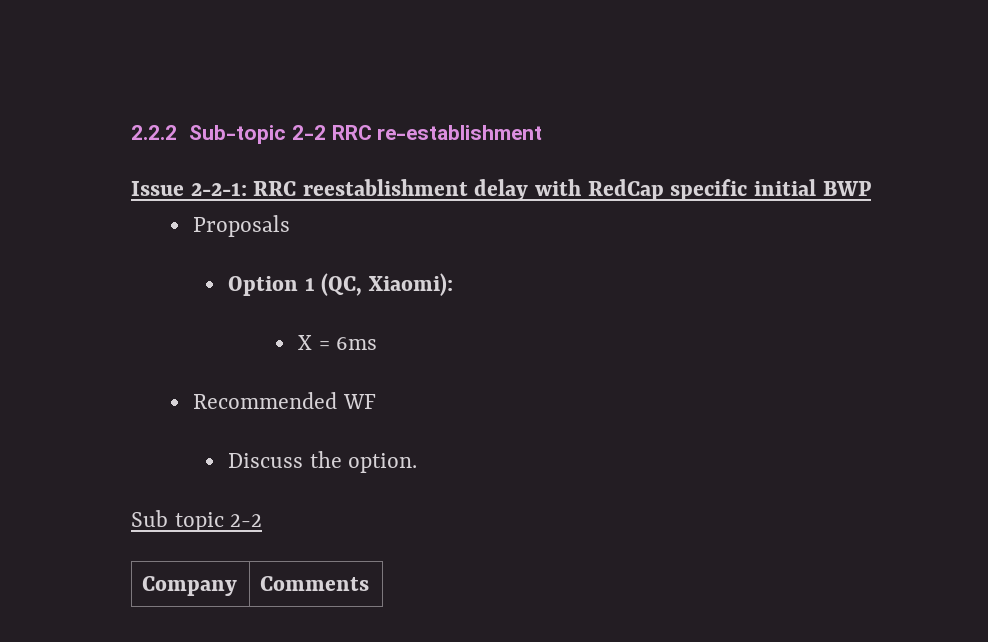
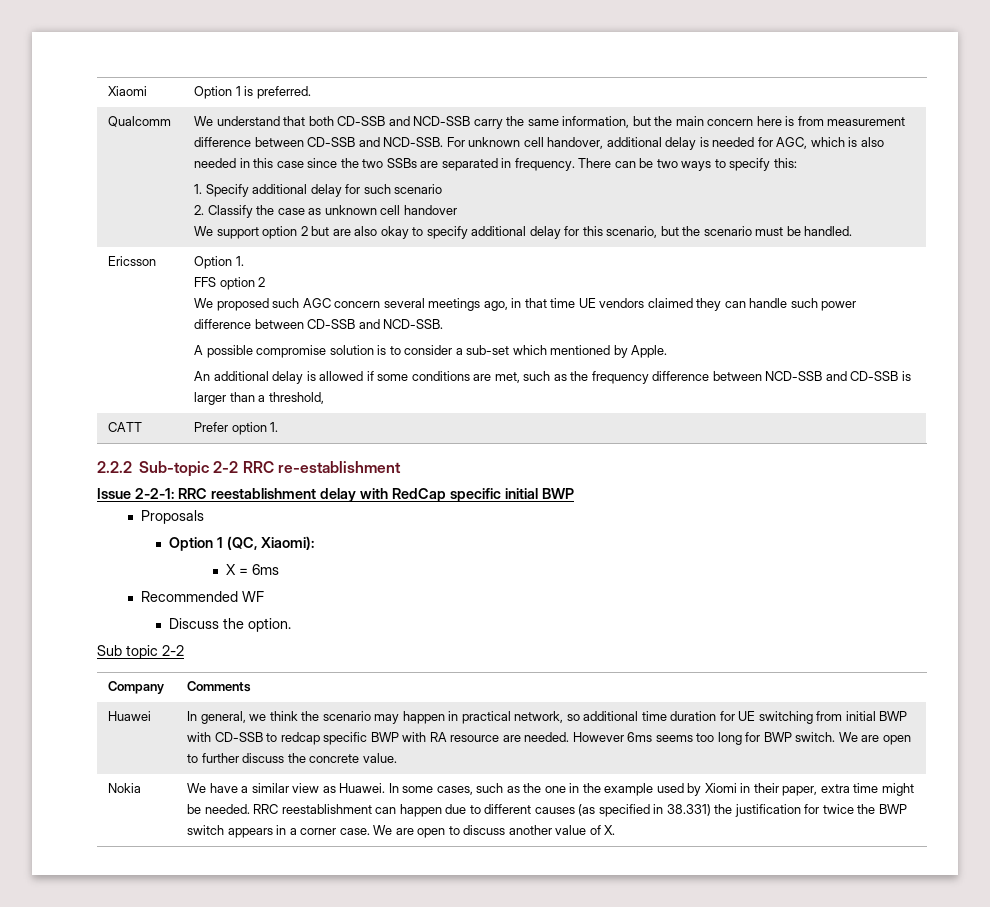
(131, 132) none -> [108,86,148,96] [194,86,311,99] [108,116,172,127] [194,116,906,129] [194,137,884,150] [194,158,797,171] [194,184,443,197] [194,205,457,218] [194,226,853,239] [108,256,157,266] [194,256,244,269] [194,277,266,290] [194,298,857,311] [194,319,444,329] [194,345,668,358] [194,371,911,384] [194,392,324,405] [108,422,143,432] [194,422,279,435] Xiaomi | Option 1 is preferred. // Qualcomm | We understand that both CD-SSB and NCD-SSB carry the same information, but the main concern here is from measurement difference between CD-SSB and NCD-SSB. For unknown cell handover, additional delay is needed for AGC, which is also needed in this case since the two SSBs are separated in frequency. There can be two ways to specify this: // 1. Specify additional delay for such scenario // 2. Classify the case as unknown cell handover // We support option 2 but are also okay to specify additional delay for this scenario, but the scenario must be handled. // Ericsson | Option 1. // FFS option 2 // We proposed such AGC concern several meetings ago, in that time UE vendors claimed they can handle such power difference between CD-SSB and NCD-SSB. // A possible compromise solution is to consider a sub-set which mentioned by Apple. // An additional delay is allowed if some conditions are met, such as the frequency difference between NCD-SSB and CD-SSB is larger than a threshold, // CATT | Prefer option 1. //
(370, 583) none -> [108,711,152,721] [187,711,908,724] [187,732,911,745] [187,753,397,763] [108,783,142,793] [187,783,914,796] [187,804,907,817] [187,825,616,838] // Huawei | In general, we think the scenario may happen in practical network, so additional time duration for UE switching from initial BWP with CD-SSB to redcap specific BWP with RA resource are needed. However 6ms seems too long for BWP switch. We are open to further discuss the concrete value. // Nokia | We have a similar view as Huawei. In some cases, such as the one in the example used by Xiomi in their paper, extra time might be needed. RRC reestablishment can happen due to different causes (as specified in 38.331) the justification for twice the BWP switch appears in a corner case. We are open to discuss another value of X.

